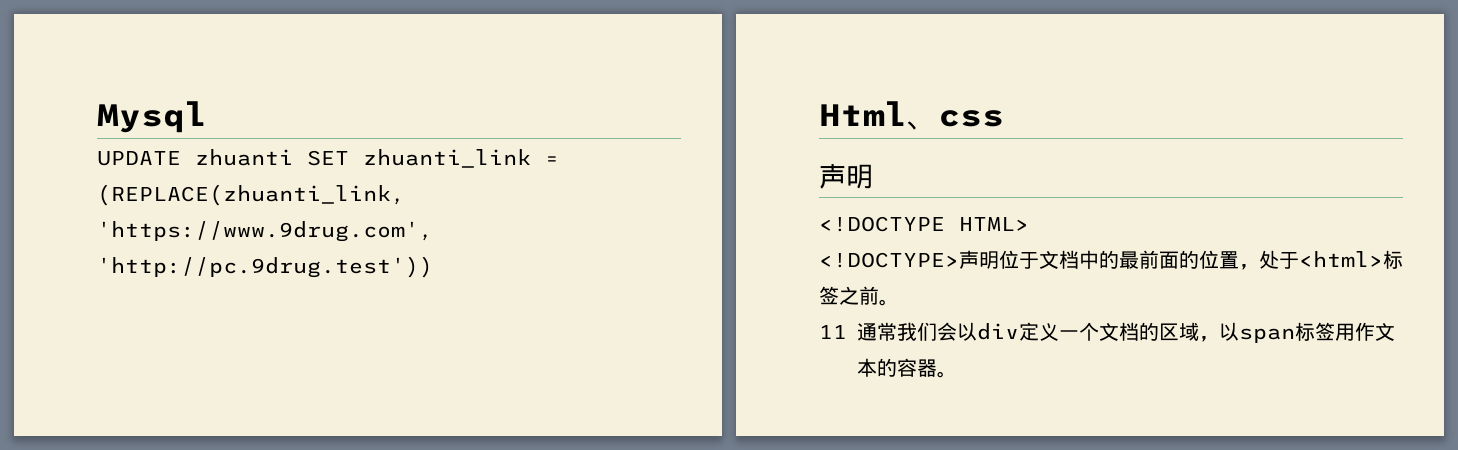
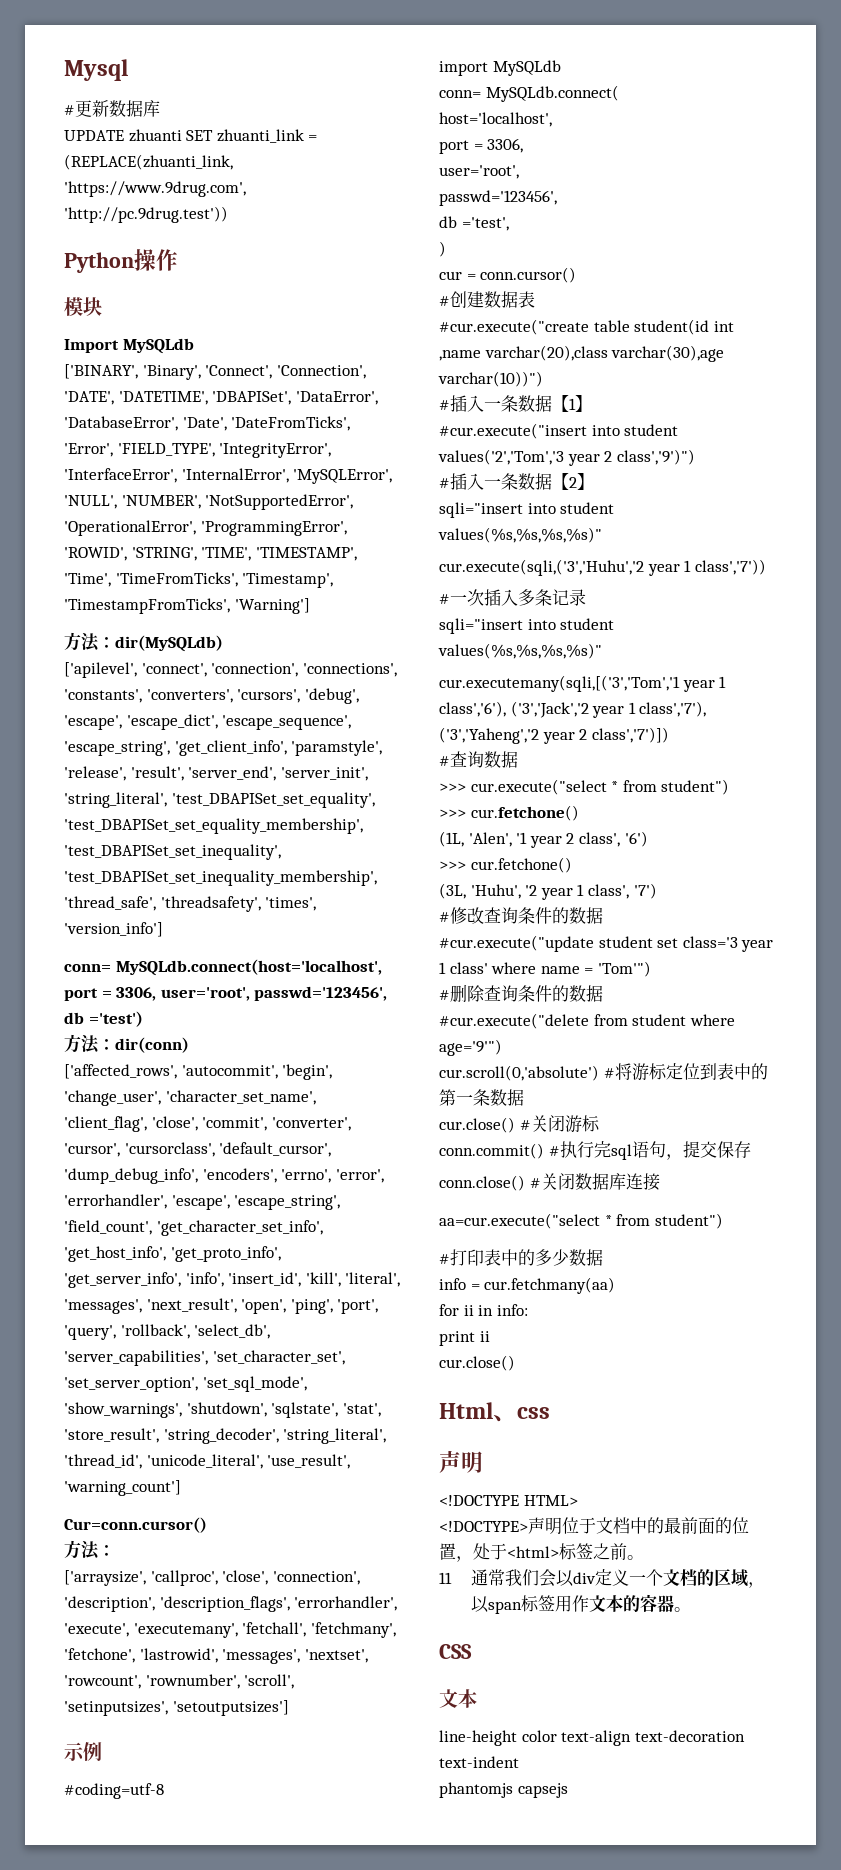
(207, 117) none -> [64,100,160,117] // #更新数据库
(433, 267) none -> [64,249,178,273] [64,297,102,316] [64,338,194,354] [64,364,366,380] [64,391,378,405] [64,416,351,431] [64,443,332,458] [64,468,393,484] [64,494,354,510] [64,520,347,536] [64,547,357,561] [64,572,334,588] [64,598,310,614] [64,632,223,652] [64,662,397,678] [64,688,359,704] [64,714,352,730] [64,740,383,756] [64,766,368,781] [64,792,375,808] [64,818,363,834] [64,844,281,860] [64,870,377,886] [64,896,317,912] [64,922,163,937] [64,959,382,976] [64,986,388,1001] [64,1011,143,1027] [64,1034,189,1054] [64,1064,333,1080] [64,1090,316,1106] [64,1116,351,1132] [64,1142,332,1157] [64,1168,384,1184] [64,1194,341,1210] [64,1220,323,1236] [64,1246,281,1262] [64,1272,401,1288] [64,1298,379,1314] [64,1324,271,1340] [64,1350,345,1366] [64,1376,307,1392] [64,1402,381,1418] [64,1428,387,1444] [64,1454,351,1469] [64,1480,181,1496] [64,1517,207,1533] [64,1540,115,1560] [64,1570,360,1586] [64,1596,398,1612] [64,1622,396,1638] [64,1648,368,1664] [64,1674,295,1689] [64,1700,289,1716] [64,1742,102,1761] [64,1783,164,1799] [439,60,561,76] [439,85,619,102] [439,112,552,127] [439,138,524,154] [439,165,519,179] [439,190,557,206] [439,216,509,231] [439,241,446,257] [439,267,577,283] [439,291,535,308] [439,319,734,335] [439,345,725,362] [438,371,543,387] [439,395,592,412] [439,423,679,439] [438,449,695,466] [439,473,594,490] [439,502,615,518] [438,527,602,543] [439,559,766,576] [439,589,586,606] [439,618,615,634] [438,643,602,659] [439,675,727,692] [439,701,707,718] [439,727,669,744] [439,751,518,768] [439,779,730,795] [439,805,579,821] [439,831,648,848] [439,857,572,873] [439,883,657,900] [439,907,603,924] [439,935,774,952] [439,961,651,977] [439,984,603,1002] [439,1013,735,1029] [439,1039,502,1056] [439,1063,768,1081] [439,1089,524,1106] [439,1115,600,1133] [439,1141,751,1160] [439,1173,660,1191] [439,1213,723,1229] [439,1249,603,1266] [439,1277,616,1294] [439,1304,528,1316] [439,1331,490,1346] [439,1355,515,1371] // Python操作 // 模块 // Import MySQLdb // ['BINARY', 'Binary', 'Connect', 'Connection', 'DATE', 'DATETIME', 'DBAPISet', 'DataError', 'DatabaseError', 'Date', 'DateFromTicks', 'Error', 'FIELD_TYPE', 'IntegrityError', 'InterfaceError', 'InternalError', 'MySQLError', 'NULL', 'NUMBER', 'NotSupportedError', 'OperationalError', 'ProgrammingError', 'ROWID', 'STRING', 'TIME', 'TIMESTAMP', 'Time', 'TimeFromTicks', 'Timestamp', 'TimestampFromTicks', 'Warning'] // 方法：dir(MySQLdb) // ['apilevel', 'connect', 'connection', 'connections', 'constants', 'converters', 'cursors', 'debug', 'escape', 'escape_dict', 'escape_sequence', 'escape_string', 'get_client_info', 'paramstyle', 'release', 'result', 'server_end', 'server_init', 'string_literal', 'test_DBAPISet_set_equality', 'test_DBAPISet_set_equality_membership', 'test_DBAPISet_set_inequality', 'test_DBAPISet_set_inequality_membership', 'thread_safe', 'threadsafety', 'times', 'version_info'] // conn= MySQLdb.connect(host='localhost', port = 3306, user='root', passwd='123456', db ='test') // 方法：dir(conn) // ['affected_rows', 'autocommit', 'begin', 'change_user', 'character_set_name', 'client_flag', 'close', 'commit', 'converter', 'cursor', 'cursorclass', 'default_cursor', 'dump_debug_info', 'encoders', 'errno', 'error', 'errorhandler', 'escape', 'escape_string', 'field_count', 'get_character_set_info', 'get_host_info', 'get_proto_info', 'get_server_info', 'info', 'insert_id', 'kill', 'literal', 'messages', 'next_result', 'open', 'ping', 'port', 'query', 'rollback', 'select_db', 'server_capabilities', 'set_character_set', 'set_server_option', 'set_sql_mode', 'show_warnings', 'shutdown', 'sqlstate', 'stat', 'store_result', 'string_decoder', 'string_literal', 'thread_id', 'unicode_literal', 'use_result', 'warning_count'] // Cur=conn.cursor() // 方法： // ['arraysize', 'callproc', 'close', 'connection', 'description', 'description_flags', 'errorhandler', 'execute', 'executemany', 'fetchall', 'fetchmany', 'fetchone', 'lastrowid', 'messages', 'nextset', 'rowcount', 'rownumber', 'scroll', 'setinputsizes', 'setoutputsizes'] // 示例 // #coding=utf-8 // import MySQLdb // conn= MySQLdb.connect( // host='localhost', // port = 3306, // user='root', // passwd='123456', // db ='test', // ) // cur = conn.cursor() // #创建数据表 // #cur.execute("create table student(id int ,name varchar(20),class varchar(30),age varchar(10))") // #插入一条数据【1】 // #cur.execute("insert into student values('2','Tom','3 year 2 class','9')") // #插入一条数据【2】 // sqli="insert into student values(%s,%s,%s,%s)" // cur.execute(sqli,('3','Huhu','2 year 1 class','7')) // #一次插入多条记录 // sqli="insert into student values(%s,%s,%s,%s)" // cur.executemany(sqli,[('3','Tom','1 year 1 class','6'), ('3','Jack','2 year 1 class','7'), ('3','Yaheng','2 year 2 class','7')]) // #查询数据 // >>> cur.execute("select * from student") // >>> cur.fetchone() // (1L, 'Alen', '1 year 2 class', '6') // >>> cur.fetchone() // (3L, 'Huhu', '2 year 1 class', '7') // #修改查询条件的数据 // #cur.execute("update student set class='3 year 1 class' where name = 'Tom'") // #删除查询条件的数据 // #cur.execute("delete from student where age='9'") // cur.scroll(0,'absolute') #将游标定位到表中的第一条数据 // cur.close() #关闭游标 // conn.commit() #执行完sql语句，提交保存 // conn.close() #关闭数据库连接 // aa=cur.execute("select * from student") // #打印表中的多少数据 // info = cur.fetchmany(aa) // for ii in info: // print ii // cur.close()
(957, 374) none -> [439,1644,472,1659] [439,1689,477,1708] [439,1730,745,1746] [439,1756,519,1768] [439,1782,568,1798] // CSS // 文本 // line-height color text-align text-decoration text-indent // phantomjs capsejs

